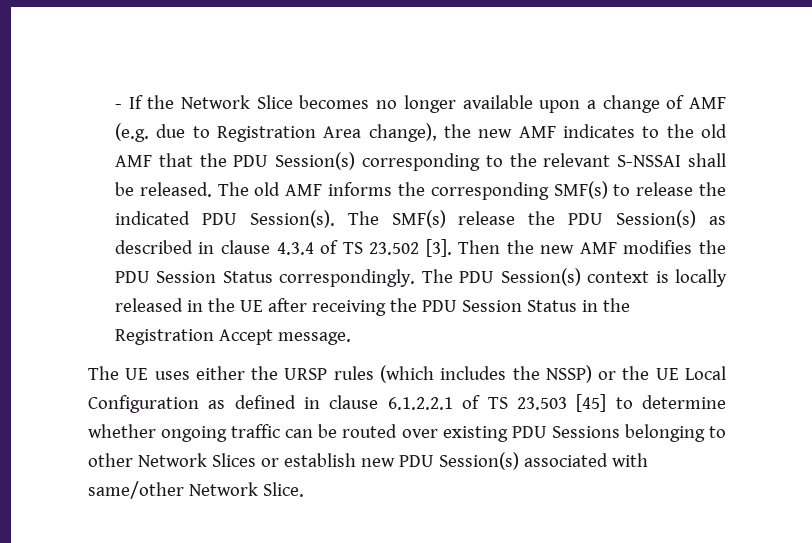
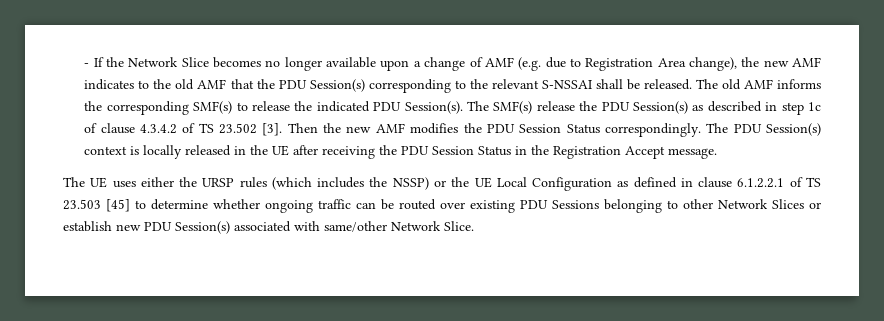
[221,240,314,255] clause 4.3.4 -> [781,102,822,115] [84,123,178,134] step 1c of clause 4.3.4.2

